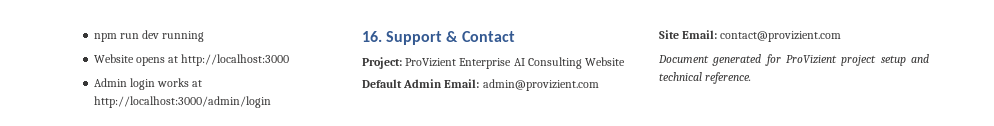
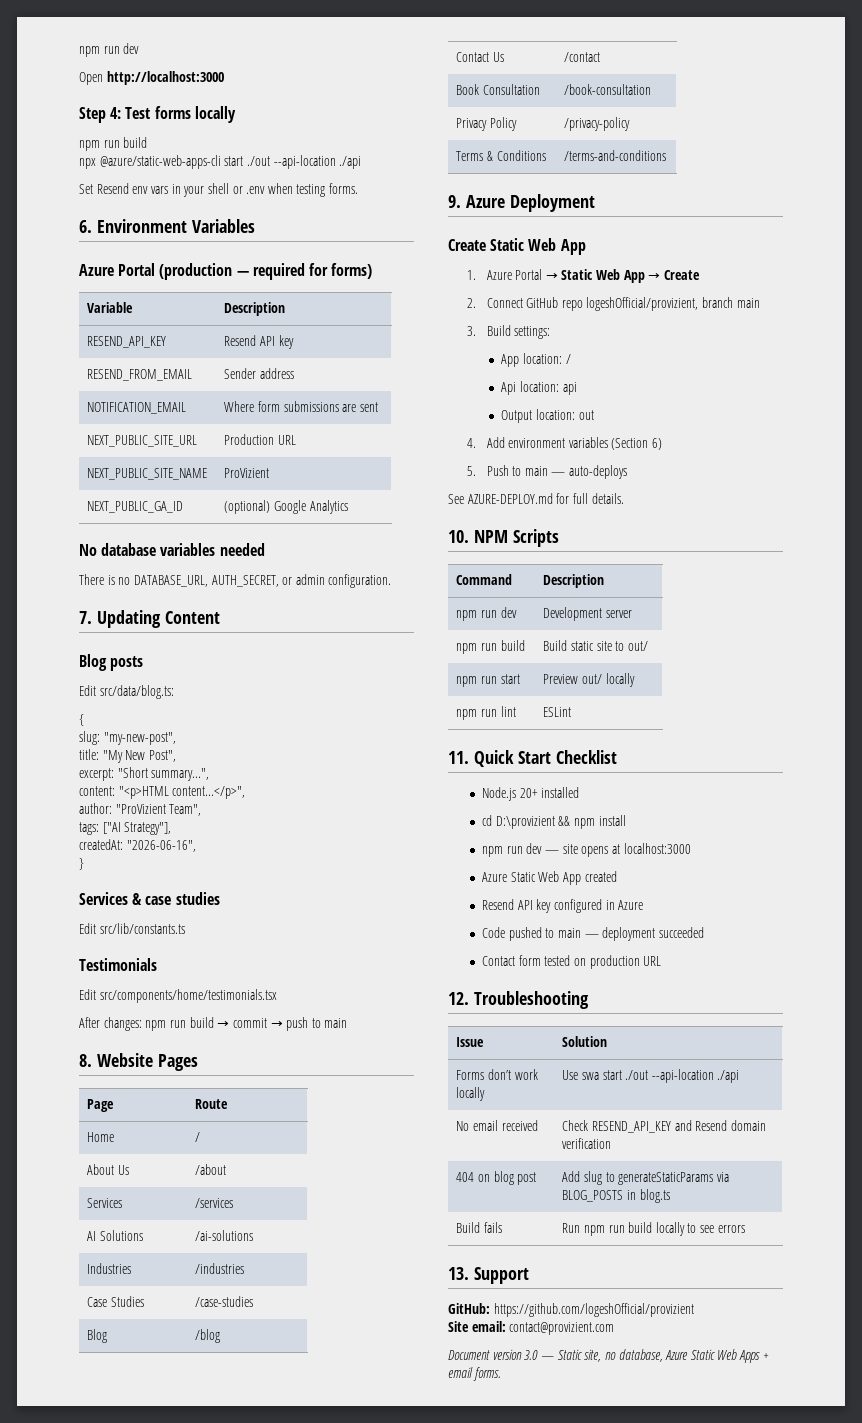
[93,30,205,42] [93,54,290,66] [93,78,203,90] [93,96,271,108] [362,31,515,45] [362,57,626,69] [362,79,599,91] npm run dev running // Website opens at http://localhost:3000 // Admin login works at http://localhost:3000/admin/login // 16. Support & Contact // Project: ProVizient Enterprise AI Consulting Website // Default Admin Email: admin@provizient.com -> [79,43,140,57] [79,71,224,85] [79,106,236,123] [79,137,148,151] [79,155,362,169] [79,183,359,197] [79,219,255,233] [79,263,373,280] [87,302,134,313] [224,302,286,316] [87,336,167,348] [224,335,294,349] [87,369,193,381] [224,368,294,379] [87,402,187,414] [224,401,378,412] [87,435,198,447] [224,434,296,445] [87,468,208,480] [224,468,270,478] [87,501,184,513] [224,500,348,514] [79,543,265,556] [79,574,392,588] [79,610,220,628] [79,654,144,671] [79,685,174,699] [79,714,84,726] [79,731,176,745] [79,749,176,763] [79,767,210,781] [79,786,246,799] [79,803,202,816] [79,822,172,835] [79,839,196,852] [79,858,84,870] [79,892,220,905] [79,923,185,934] [79,958,157,971] [79,989,277,1003] [79,1017,348,1031] [79,1053,198,1071] [87,1099,115,1112] [195,1099,229,1109] [87,1132,115,1142] [195,1132,201,1142] [87,1164,129,1175] [195,1164,227,1175] [87,1198,123,1208] [195,1198,234,1208] [87,1230,143,1241] [195,1230,254,1241] [87,1263,132,1274] [195,1263,245,1274] [87,1296,144,1307] [195,1296,254,1307] [87,1329,108,1343] [195,1329,221,1343] [456,52,504,62] [564,52,601,62] [456,84,540,95] [564,84,652,95] [456,117,517,131] [564,117,631,131] [456,150,546,161] [564,150,667,161] [448,194,595,212] [448,238,586,255] [467,269,701,283] [467,297,760,311] [467,325,551,339] [501,353,571,367] [501,381,577,395] [501,409,594,423] [467,437,663,450] [467,465,628,479] [448,493,624,504] [448,529,559,547] [456,574,513,585] [543,574,605,588] [456,607,517,621] [543,607,632,621] [456,640,525,654] [543,640,648,651] [456,674,520,687] [543,673,635,687] [456,706,516,720] [543,707,572,717] [448,750,617,767] [482,787,580,801] [482,815,626,829] [482,843,691,857] [482,871,617,885] [482,899,644,913] [482,927,704,941] [482,955,662,969] [448,991,589,1009] [456,1037,485,1047] [562,1036,608,1047] [456,1069,538,1080] [456,1087,486,1101] [562,1069,740,1083] [456,1120,538,1131] [562,1120,766,1133] [562,1138,612,1149] [456,1171,537,1185] [562,1171,729,1185] [562,1189,670,1203] [456,1222,502,1233] [562,1222,745,1236] [448,1267,529,1284] [448,1303,694,1317] npm run dev // Open http://localhost:3000 // Step 4: Test forms locally // npm run build // npx @azure/static-web-apps-cli start ./out --api-location ./api // Set Resend env vars in your shell or .env when testing forms. // 6. Environment Variables // Azure Portal (production — required for forms) // Variable | Description // RESEND_API_KEY | Resend API key // RESEND_FROM_EMAIL | Sender address // NOTIFICATION_EMAIL | Where form submissions are sent // NEXT_PUBLIC_SITE_URL | Production URL // NEXT_PUBLIC_SITE_NAME | ProVizient // NEXT_PUBLIC_GA_ID | (optional) Google Analytics // No database variables needed // There is no DATABASE_URL, AUTH_SECRET, or admin configuration. // 7. Updating Content // Blog posts // Edit src/data/blog.ts: // { // slug: "my-new-post", // title: "My New Post", // excerpt: "Short summary...", // content: "<p>HTML content...</p>", // author: "ProVizient Team", // tags: ["AI Strategy"], // createdAt: "2026-06-16", // } // Services & case studies // Edit src/lib/constants.ts // Testimonials // Edit src/components/home/testimonials.tsx // After changes: npm run build → commit → push to main // 8. Website Pages // Page | Route // Home | / // About Us | /about // Services | /services // AI Solutions | /ai-solutions // Industries | /industries // Case Studies | /case-studies // Blog | /blog // Contact Us | /contact // Book Consultation | /book-consultation // Privacy Policy | /privacy-policy // Terms & Conditions | /terms-and-conditions // 9. Azure Deployment // Create Static Web App // 1. Azure Portal → Static Web App → Create // 2. Connect GitHub repo logeshOfficial/provizient, branch main // 3. Build settings: // App location: / // Api location: api // Output location: out // 4. Add environment variables (Section 6) // 5. Push to main — auto-deploys // See AZURE-DEPLOY.md for full details. // 10. NPM Scripts // Command | Description // npm run dev | Development server // npm run build | Build static site to out/ // npm run start | Preview out/ locally // npm run lint | ESLint // 11. Quick Start Checklist // Node.js 20+ installed // cd D:\provizient && npm install // npm run dev — site opens at localhost:3000 // Azure Static Web App created // Resend API key configured in Azure // Code pushed to main — deployment succeeded // Contact form tested on production URL // 12. Troubleshooting // Issue | Solution // Forms don’t work locally | Use swa start ./out --api-location ./api // No email received | Check RESEND_API_KEY and Resend domain verification // 404 on blog post | Add slug to generateStaticParams via BLOG_POSTS in blog.ts // Build fails | Run npm run build locally to see errors // 13. Support // GitHub: https://github.com/logeshOfficial/provizient
[682,30,718,39] Email: -> [471,1321,506,1332] email:
[712,54,929,66] [659,72,752,84] generated for ProVizient project setup and technical reference. -> [492,1349,769,1363] [448,1367,501,1381] version 3.0 — Static site, no database, Azure Static Web Apps + email forms.

